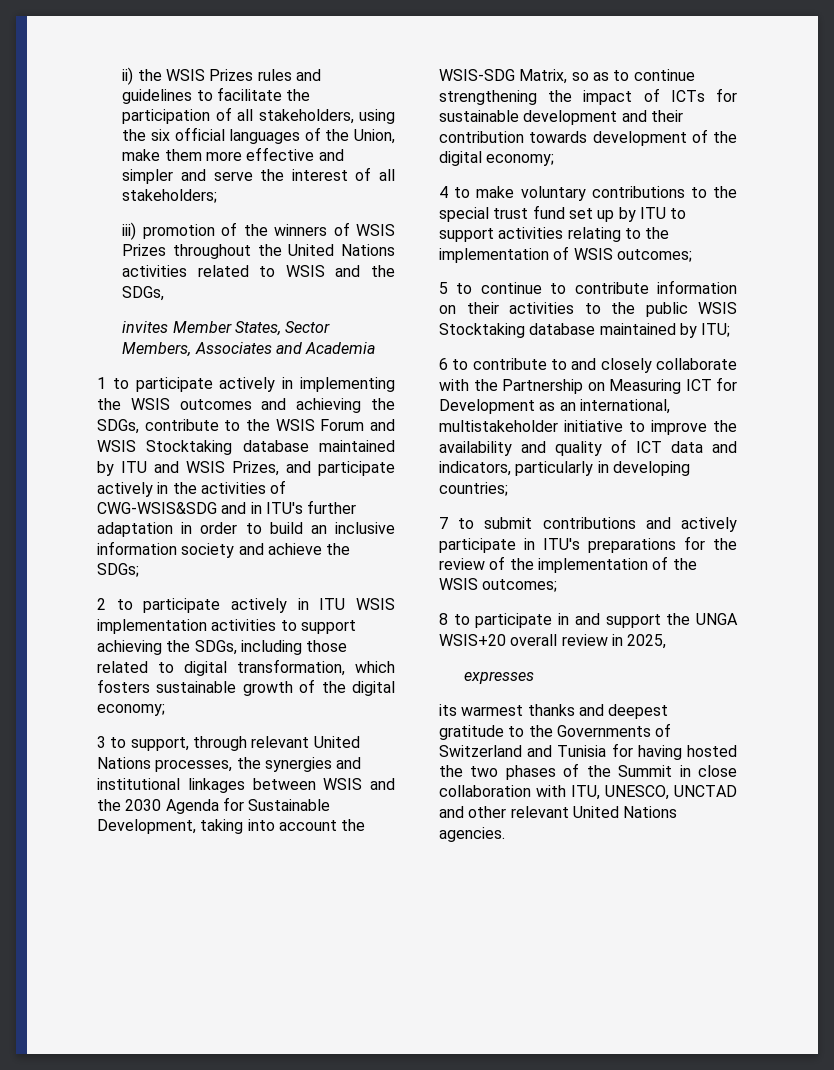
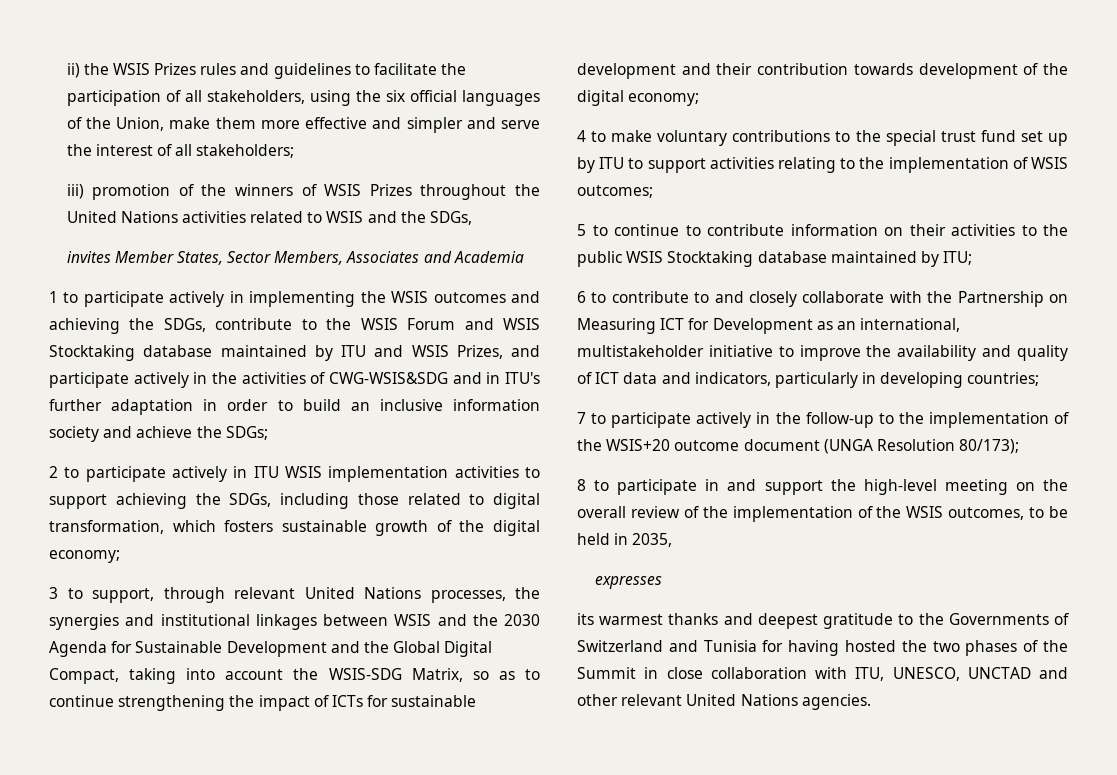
[97,819,196,834] Development, -> [226,641,493,657] [49,668,119,684] Development and the Global Digital Compact,
[484,517,737,532] [439,536,737,553] [439,556,697,573] [439,578,558,592] submit contributions and actively participate in ITU's preparations for the review of the implementation of the WSIS outcomes; -> [611,412,1069,428] [577,439,1020,454] participate actively in the follow-up to the implementation of the WSIS+20 outcome document (UNGA Resolution 80/173);
[696,613,738,625] [439,634,667,649] UNGA WSIS+20 overall review in 2025, -> [863,479,1068,495] [577,506,1068,522] [577,533,673,547] high-level meeting on the overall review of the implementation of the WSIS outcomes, to be held in 2035,

